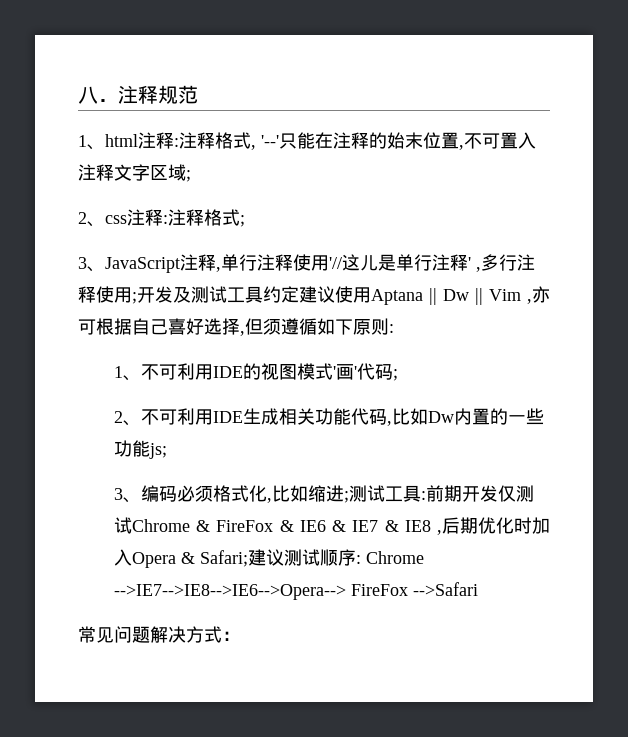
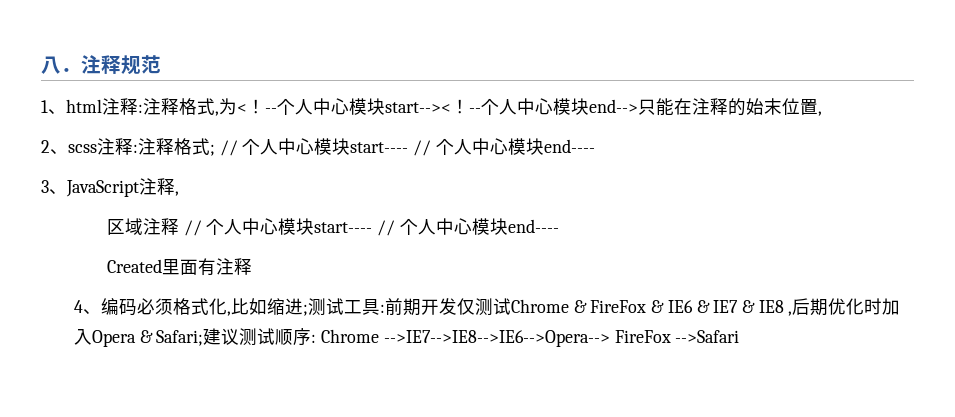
[261,135,279,147] '--' -> [219,98,638,115] 为<！--个人中心模块start--><！--个人中心模块end-->
[464,132,536,149] [78,164,191,182] [78,212,127,227] 不可置入注释文字区域; // 2、css -> [41,140,97,154] // 2、scss
(245, 221) none -> [219,138,595,156] // 个人中心模块start---- // 个人中心模块end----
[221,254,535,272] [78,286,550,305] [78,318,394,336] [113,363,398,381] [113,408,544,426] [113,440,167,459] [113,488,123,500] 单行注释使用'//这儿是单行注释' ,多行注释使用;开发及测试工具约定建议使用Aptana || Dw || Vim ,亦可根据自己喜好选择,但须遵循如下原则: // 1、不可利用IDE的视图模式'画'代码; // 2、不可利用IDE生成相关功能代码,比如Dw内置的一些功能js; // 3 -> [106,218,559,236] [106,258,252,276] [73,300,83,313] // 区域注释 // 个人中心模块start---- // 个人中心模块end---- // Created里面有注释 // 4
[78,626,240,643] // 常见问题解决方式： -> (740, 336) none

